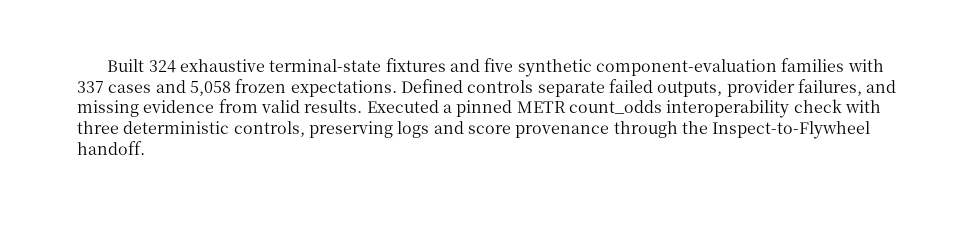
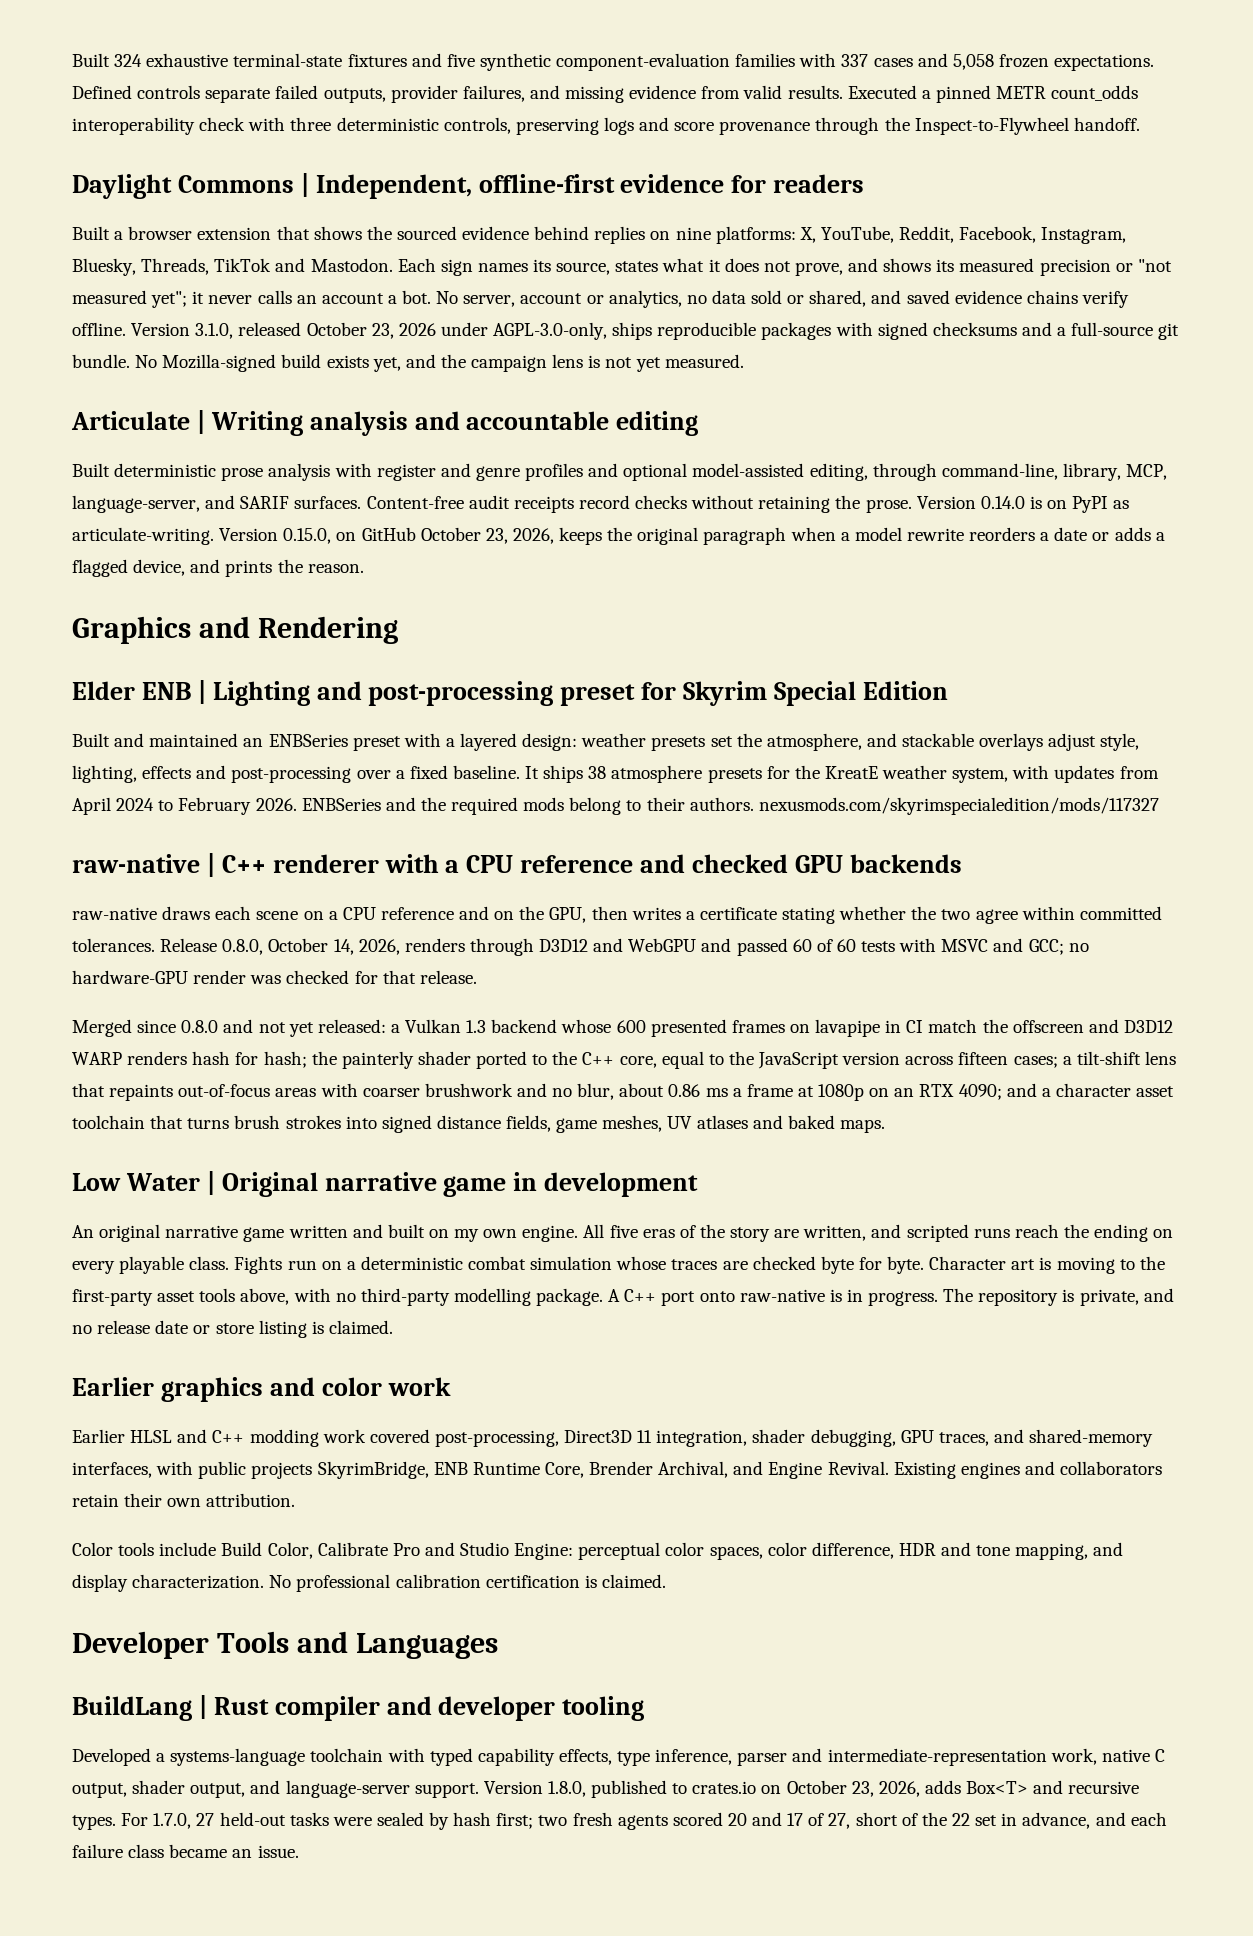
(145, 148) none -> [72,173,865,199] [72,226,1127,244] [72,258,1172,276] [72,290,1129,308] [72,322,1180,340] [72,354,744,372] [71,410,699,436] [72,463,1168,481] [72,495,1130,513] [72,527,1165,545] [72,559,364,577] [72,616,398,644] [72,680,948,706] [72,733,1140,751] [72,765,1159,783] [72,797,1159,815] [72,853,962,877] [72,906,1162,924] [72,938,1089,956] [72,970,477,984] [72,1019,1173,1037] [72,1051,1176,1069] [72,1083,1175,1101] [72,1115,885,1133] [72,1171,699,1197] [72,1224,1174,1242] [72,1256,1165,1274] [72,1288,1174,1306] [72,1320,393,1338] [72,1377,451,1402] [72,1429,1154,1447] [72,1461,1163,1479] [72,1493,296,1507] [72,1542,1124,1560] [72,1574,666,1592] [72,1631,498,1659] [72,1695,645,1721] [72,1748,1165,1766] [72,1780,1140,1798] [72,1812,1167,1830] [72,1844,299,1858] // Daylight Commons | Independent, offline-first evidence for readers // Built a browser extension that shows the sourced evidence behind replies on nine platforms: X, YouTube, Reddit, Facebook, Instagram, Bluesky, Threads, TikTok and Mastodon. Each sign names its source, states what it does not prove, and shows its measured precision or "not measured yet"; it never calls an account a bot. No server, account or analytics, no data sold or shared, and saved evidence chains verify offline. Version 3.1.0, released October 23, 2026 under AGPL-3.0-only, ships reproducible packages with signed checksums and a full-source git bundle. No Mozilla-signed build exists yet, and the campaign lens is not yet measured. // Articulate | Writing analysis and accountable editing // Built deterministic prose analysis with register and genre profiles and optional model-assisted editing, through command-line, library, MCP, language-server, and SARIF surfaces. Content-free audit receipts record checks without retaining the prose. Version 0.14.0 is on PyPI as articulate-writing. Version 0.15.0, on GitHub October 23, 2026, keeps the original paragraph when a model rewrite reorders a date or adds a flagged device, and prints the reason. // Graphics and Rendering // Elder ENB | Lighting and post-processing preset for Skyrim Special Edition // Built and maintained an ENBSeries preset with a layered design: weather presets set the atmosphere, and stackable overlays adjust style, lighting, effects and post-processing over a fixed baseline. It ships 38 atmosphere presets for the KreatE weather system, with updates from April 2024 to February 2026. ENBSeries and the required mods belong to their authors. nexusmods.com/skyrimspecialedition/mods/117327 // raw-native | C++ renderer with a CPU reference and checked GPU backends // raw-native draws each scene on a CPU reference and on the GPU, then writes a certificate stating whether the two agree within committed tolerances. Release 0.8.0, October 14, 2026, renders through D3D12 and WebGPU and passed 60 of 60 tests with MSVC and GCC; no hardware-GPU render was checked for that release. // Merged since 0.8.0 and not yet released: a Vulkan 1.3 backend whose 600 presented frames on lavapipe in CI match the offscreen and D3D12 WARP renders hash for hash; the painterly shader ported to the C++ core, equal to the JavaScript version across fifteen cases; a tilt-shift lens that repaints out-of-focus areas with coarser brushwork and no blur, about 0.86 ms a frame at 1080p on an RTX 4090; and a character asset toolchain that turns brush strokes into signed distance fields, game meshes, UV atlases and baked maps. // Low Water | Original narrative game in development // An original narrative game written and built on my own engine. All five eras of the story are written, and scripted runs reach the ending on every playable class. Fights run on a deterministic combat simulation whose traces are checked byte for byte. Character art is moving to the first-party asset tools above, with no third-party modelling package. A C++ port onto raw-native is in progress. The repository is private, and no release date or store listing is claimed. // Earlier graphics and color work // Earlier HLSL and C++ modding work covered post-processing, Direct3D 11 integration, shader debugging, GPU traces, and shared-memory interfaces, with public projects SkyrimBridge, ENB Runtime Core, Brender Archival, and Engine Revival. Existing engines and collaborators retain their own attribution. // Color tools include Build Color, Calibrate Pro and Studio Engine: perceptual color spaces, color difference, HDR and tone mapping, and display characterization. No professional calibration certification is claimed. // Developer Tools and Languages // BuildLang | Rust compiler and developer tooling // Developed a systems-language toolchain with typed capability effects, type inference, parser and intermediate-representation work, native C output, shader output, and language-server support. Version 1.8.0, published to crates.io on October 23, 2026, adds Box<T> and recursive types. For 1.7.0, 27 held-out tasks were sealed by hash first; two fresh agents scored 20 and 17 of 27, short of the 22 set in advance, and each failure class became an issue.

